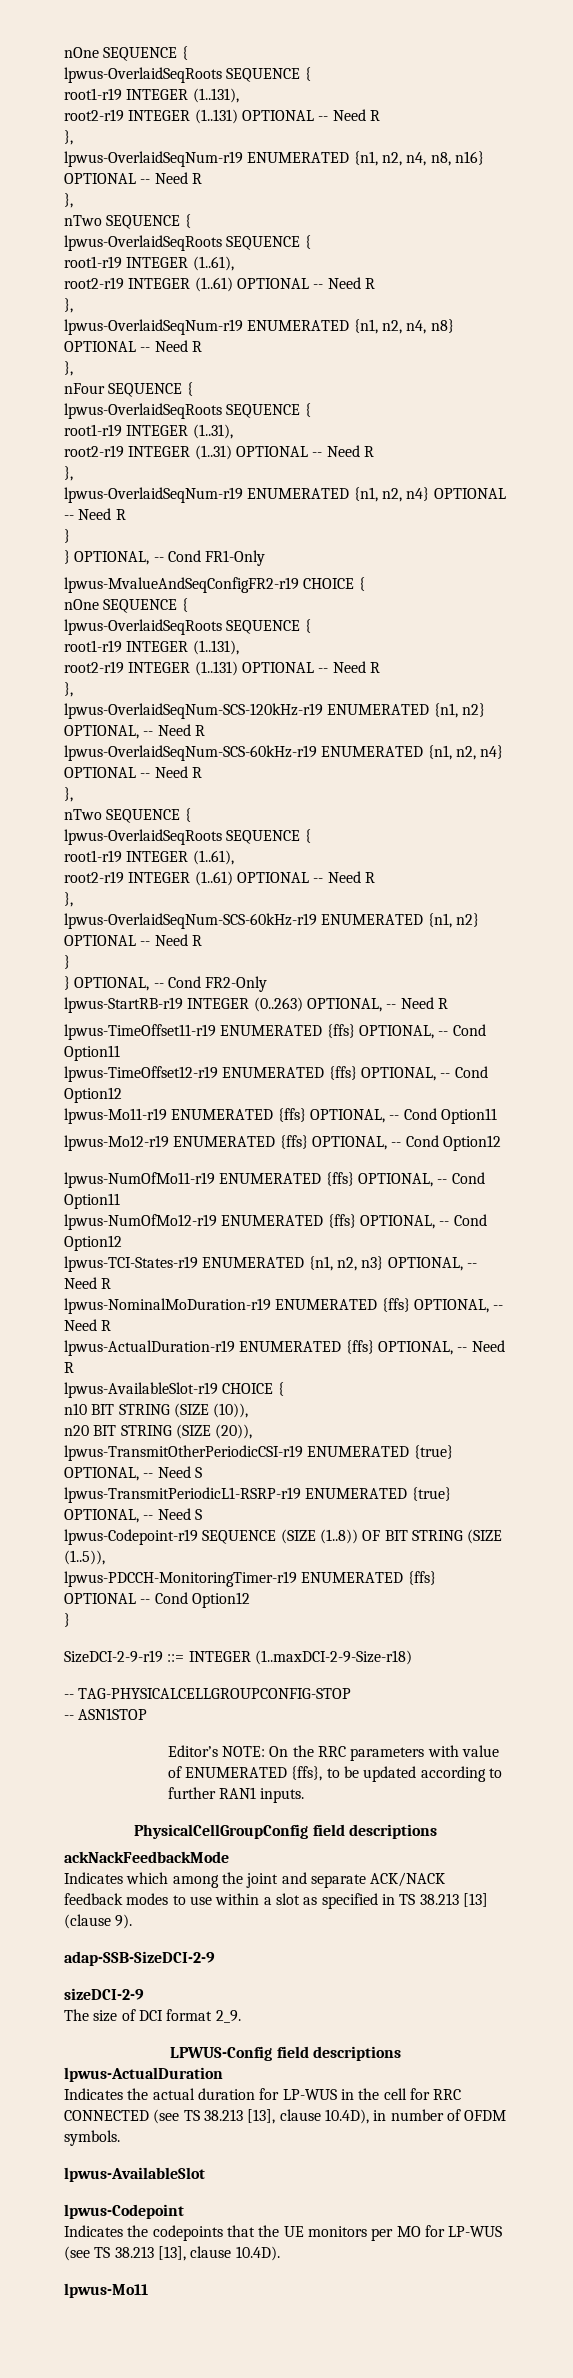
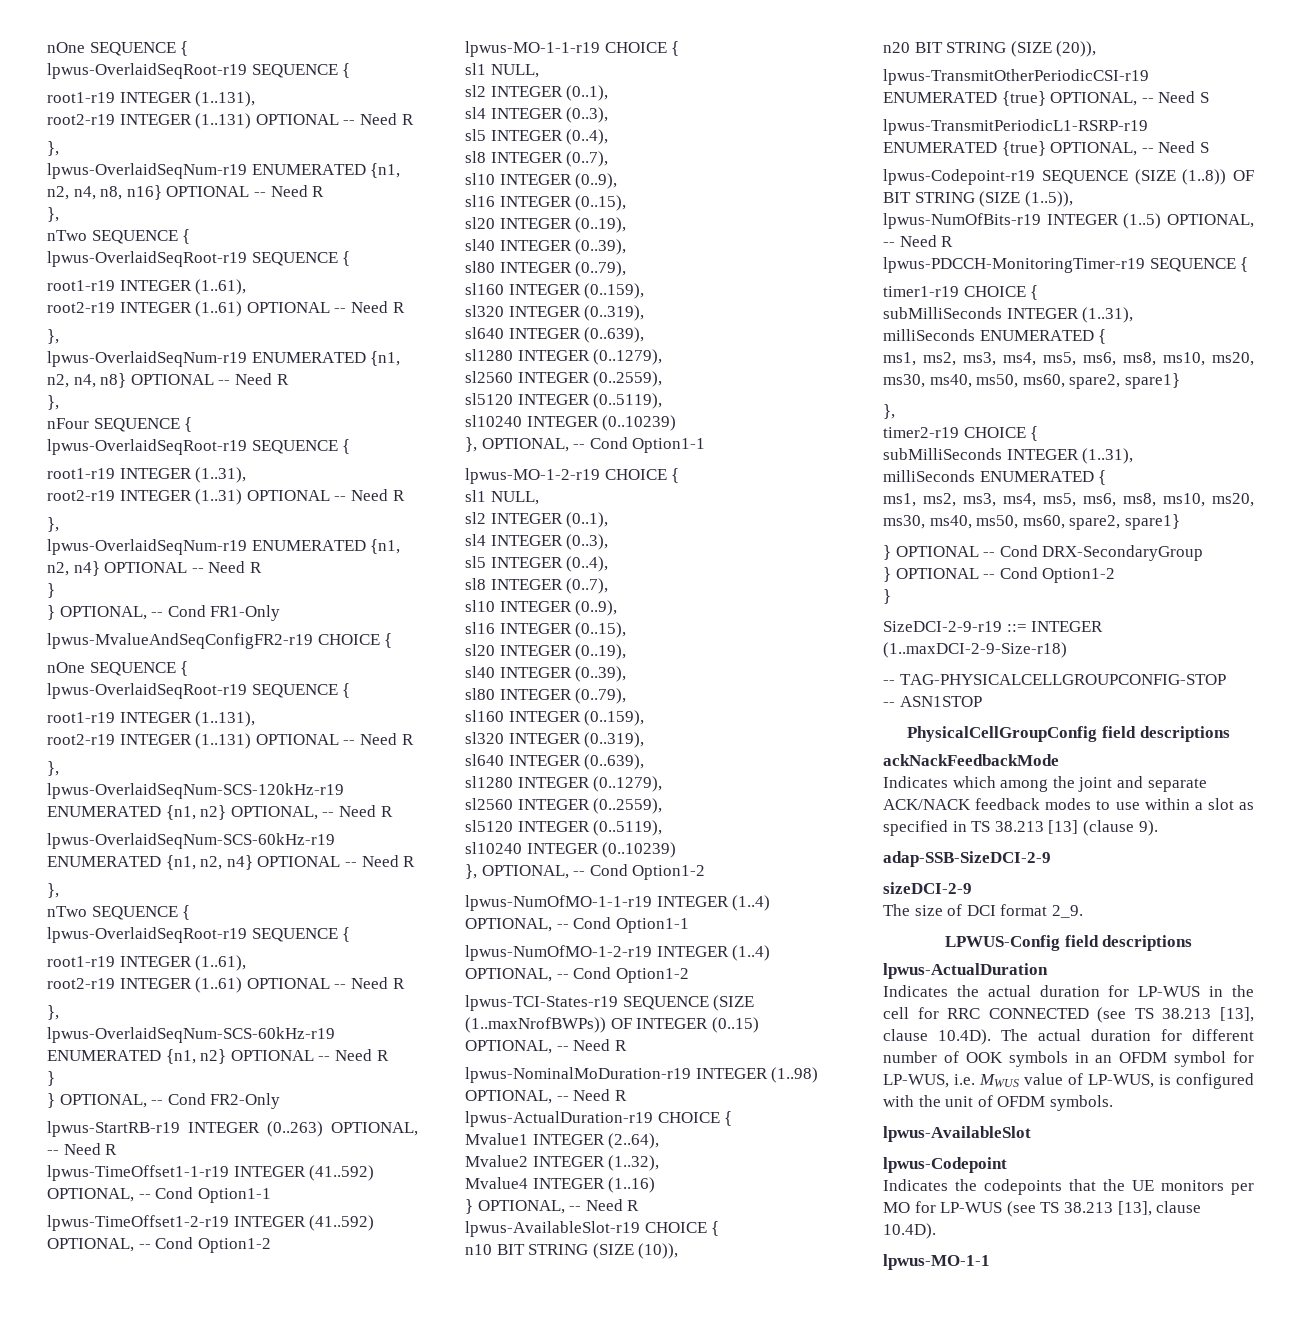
[64,46,188,61] [64,67,222,83] nOne SEQUENCE { // lpwus-OverlaidSeqRoots -> [47,41,189,56] [47,63,247,79] nOne SEQUENCE { // lpwus-OverlaidSeqRoot-r19
[64,235,222,251] lpwus-OverlaidSeqRoots -> [47,251,247,267] lpwus-OverlaidSeqRoot-r19
[64,403,222,419] lpwus-OverlaidSeqRoots -> [47,439,247,455] lpwus-OverlaidSeqRoot-r19
[64,619,222,635] lpwus-OverlaidSeqRoots -> [47,683,247,699] lpwus-OverlaidSeqRoot-r19
[64,829,222,845] lpwus-OverlaidSeqRoots -> [47,927,247,943] lpwus-OverlaidSeqRoot-r19
[64,1024,486,1040] [64,1045,120,1061] [64,1066,488,1082] [64,1087,122,1103] [64,1108,497,1124] [64,1135,501,1151] [64,1172,485,1188] [64,1193,120,1209] [64,1214,487,1230] [64,1235,122,1251] lpwus-TimeOffset11-r19 ENUMERATED {ffs} OPTIONAL, -- Cond Option11 // lpwus-TimeOffset12-r19 ENUMERATED {ffs} OPTIONAL, -- Cond Option12 // lpwus-Mo11-r19 ENUMERATED {ffs} OPTIONAL, -- Cond Option11 // lpwus-Mo12-r19 ENUMERATED {ffs} OPTIONAL, -- Cond Option12 // lpwus-NumOfMo11-r19 ENUMERATED {ffs} OPTIONAL, -- Cond Option11 // lpwus-NumOfMo12-r19 ENUMERATED {ffs} OPTIONAL, -- Cond Option12 -> [47,1165,375,1181] [47,1187,271,1203] [47,1215,375,1231] [47,1237,271,1253] [465,41,680,57] [465,63,539,78] [465,85,609,101] [465,107,609,123] [465,129,609,145] [465,151,609,167] [465,173,618,189] [465,195,627,211] [465,217,627,233] [465,239,627,255] [465,261,627,277] [465,283,645,299] [465,305,645,321] [465,327,645,343] [465,349,663,365] [465,371,663,387] [465,393,663,409] [465,415,677,431] [465,437,706,453] [465,468,680,484] [465,490,539,505] [465,512,609,528] [465,534,609,550] [465,556,609,572] [465,578,609,594] [465,600,618,616] [465,622,627,638] [465,644,627,660] [465,666,627,682] [465,688,627,704] [465,710,645,726] [465,732,645,748] [465,754,645,770] [465,776,663,792] [465,798,663,814] [465,820,663,836] [465,842,677,858] [465,864,706,880] [465,895,771,911] [465,917,689,933] [465,945,771,961] [465,967,689,983] lpwus-TimeOffset1-1-r19 INTEGER (41..592) OPTIONAL, -- Cond Option1-1 // lpwus-TimeOffset1-2-r19 INTEGER (41..592) OPTIONAL, -- Cond Option1-2 // lpwus-MO-1-1-r19 CHOICE { // sl1 NULL, // sl2 INTEGER (0..1), // sl4 INTEGER (0..3), // sl5 INTEGER (0..4), // sl8 INTEGER (0..7), // sl10 INTEGER (0..9), // sl16 INTEGER (0..15), // sl20 INTEGER (0..19), // sl40 INTEGER (0..39), // sl80 INTEGER (0..79), // sl160 INTEGER (0..159), // sl320 INTEGER (0..319), // sl640 INTEGER (0..639), // sl1280 INTEGER (0..1279), // sl2560 INTEGER (0..2559), // sl5120 INTEGER (0..5119), // sl10240 INTEGER (0..10239) // }, OPTIONAL, -- Cond Option1-1 // lpwus-MO-1-2-r19 CHOICE { // sl1 NULL, // sl2 INTEGER (0..1), // sl4 INTEGER (0..3), // sl5 INTEGER (0..4), // sl8 INTEGER (0..7), // sl10 INTEGER (0..9), // sl16 INTEGER (0..15), // sl20 INTEGER (0..19), // sl40 INTEGER (0..39), // sl80 INTEGER (0..79), // sl160 INTEGER (0..159), // sl320 INTEGER (0..319), // sl640 INTEGER (0..639), // sl1280 INTEGER (0..1279), // sl2560 INTEGER (0..2559), // sl5120 INTEGER (0..5119), // sl10240 INTEGER (0..10239) // }, OPTIONAL, -- Cond Option1-2 // lpwus-NumOfMO-1-1-r19 INTEGER (1..4) OPTIONAL, -- Cond Option1-1 // lpwus-NumOfMO-1-2-r19 INTEGER (1..4) OPTIONAL, -- Cond Option1-2
[202,1256,384,1271] ENUMERATED {n1, n2, n3} -> [622,995,755,1011] [465,1017,759,1033] SEQUENCE (SIZE (1..maxNrofBWPs)) OF INTEGER (0..15)
[275,1298,410,1312] ENUMERATED {ffs} -> [695,1067,819,1083] INTEGER (1..98)
[239,1340,374,1354] ENUMERATED {ffs} -> [657,1111,733,1126] [465,1133,660,1149] [465,1155,660,1171] [465,1177,656,1193] [465,1199,473,1214] CHOICE { // Mvalue1 INTEGER (2..64), // Mvalue2 INTEGER (1..32), // Mvalue4 INTEGER (1..16) // }
[64,1571,436,1587] [64,1592,250,1608] lpwus-PDCCH-MonitoringTimer-r19 ENUMERATED {ffs} OPTIONAL -- Cond Option12 -> [883,213,1254,229] [883,235,954,247] [883,257,1249,273] [883,285,1039,300] [883,307,1134,323] [883,329,1107,344] [883,352,1254,366] [883,373,1180,389] [883,404,895,419] [883,426,1039,441] [883,448,1134,464] [883,470,1107,485] [883,493,1254,507] [883,514,1180,530] [883,545,1204,561] [883,567,1116,583] lpwus-NumOfBits-r19 INTEGER (1..5) OPTIONAL, -- Need R // lpwus-PDCCH-MonitoringTimer-r19 SEQUENCE { // timer1-r19 CHOICE { // subMilliSeconds INTEGER (1..31), // milliSeconds ENUMERATED { // ms1, ms2, ms3, ms4, ms5, ms6, ms8, ms10, ms20, ms30, ms40, ms50, ms60, spare2, spare1} // }, // timer2-r19 CHOICE { // subMilliSeconds INTEGER (1..31), // milliSeconds ENUMERATED { // ms1, ms2, ms3, ms4, ms5, ms6, ms8, ms10, ms20, ms30, ms40, ms50, ms60, spare2, spare1} // } OPTIONAL -- Cond DRX-SecondaryGroup // } OPTIONAL -- Cond Option1-2
[167,1745,499,1761] [167,1766,502,1782] [167,1787,305,1803] // Editor’s NOTE: On the RRC parameters with value of ENUMERATED {ffs}, to be updated according to further RAN1 inputs. -> (982, 701) none
[324,2109,444,2124] 10.4D), in number -> [938,1029,1254,1045] [883,1051,1254,1067] [883,1073,1254,1089] [883,1095,974,1107] 10.4D). The actual duration for different number of OOK symbols in an OFDM symbol for LP-WUS, i.e. MWUS value of LP-WUS, is configured with the unit
[64,2283,148,2298] lpwus-Mo11 -> [883,1254,990,1270] lpwus-MO-1-1

